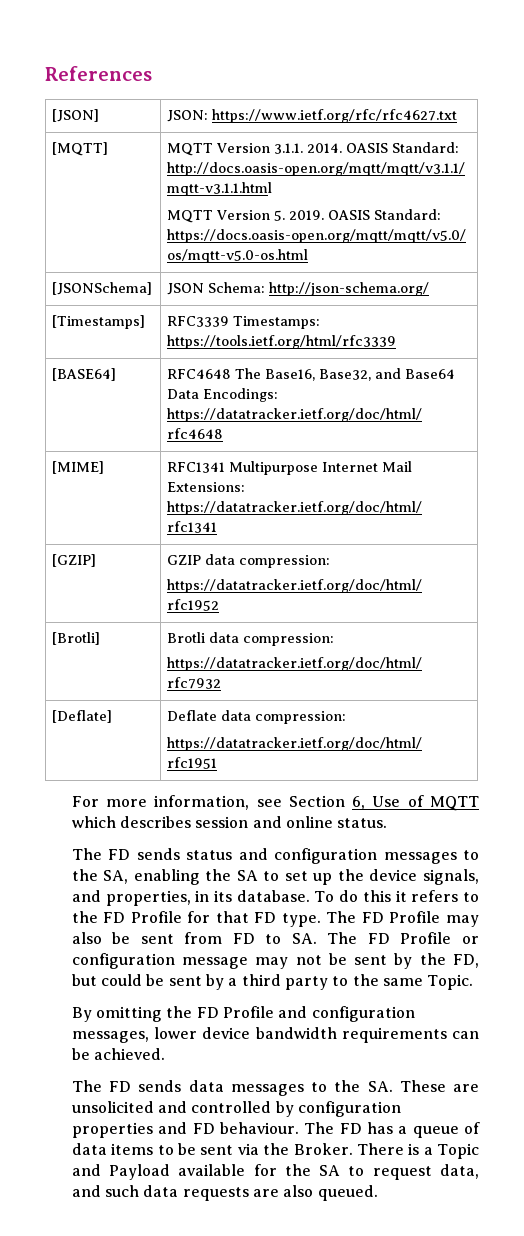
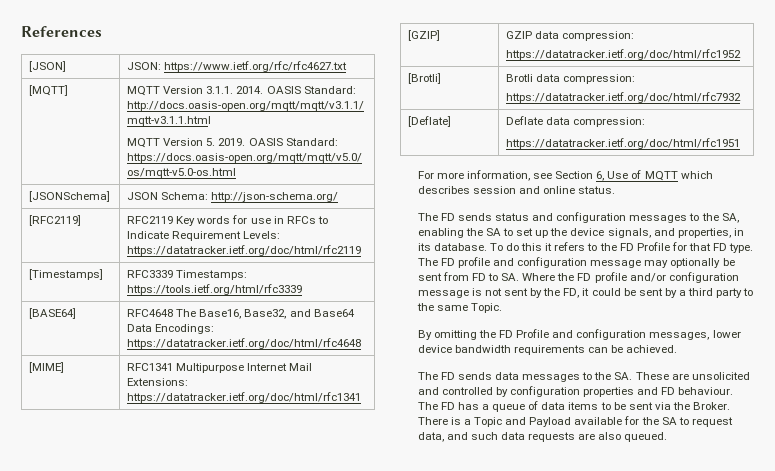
(430, 289) none -> [29,215,82,226] [127,215,328,226] [127,231,281,241] [127,245,362,256] // [RFC2119] | RFC2119 Key words for use in RFCs to Indicate Requirement Levels: https://datatracker.ietf.org/doc/html/rfc2119
[389,911,479,927] [71,932,102,944] Profile may also -> [457,257,721,268] profile and configuration message may optionally
[327,932,479,944] [71,953,347,969] The FD Profile or configuration message may not be -> [522,272,739,283] [417,288,502,298] Where the FD profile and/or configuration message is not
[71,974,97,986] but -> [582,288,590,296] it

